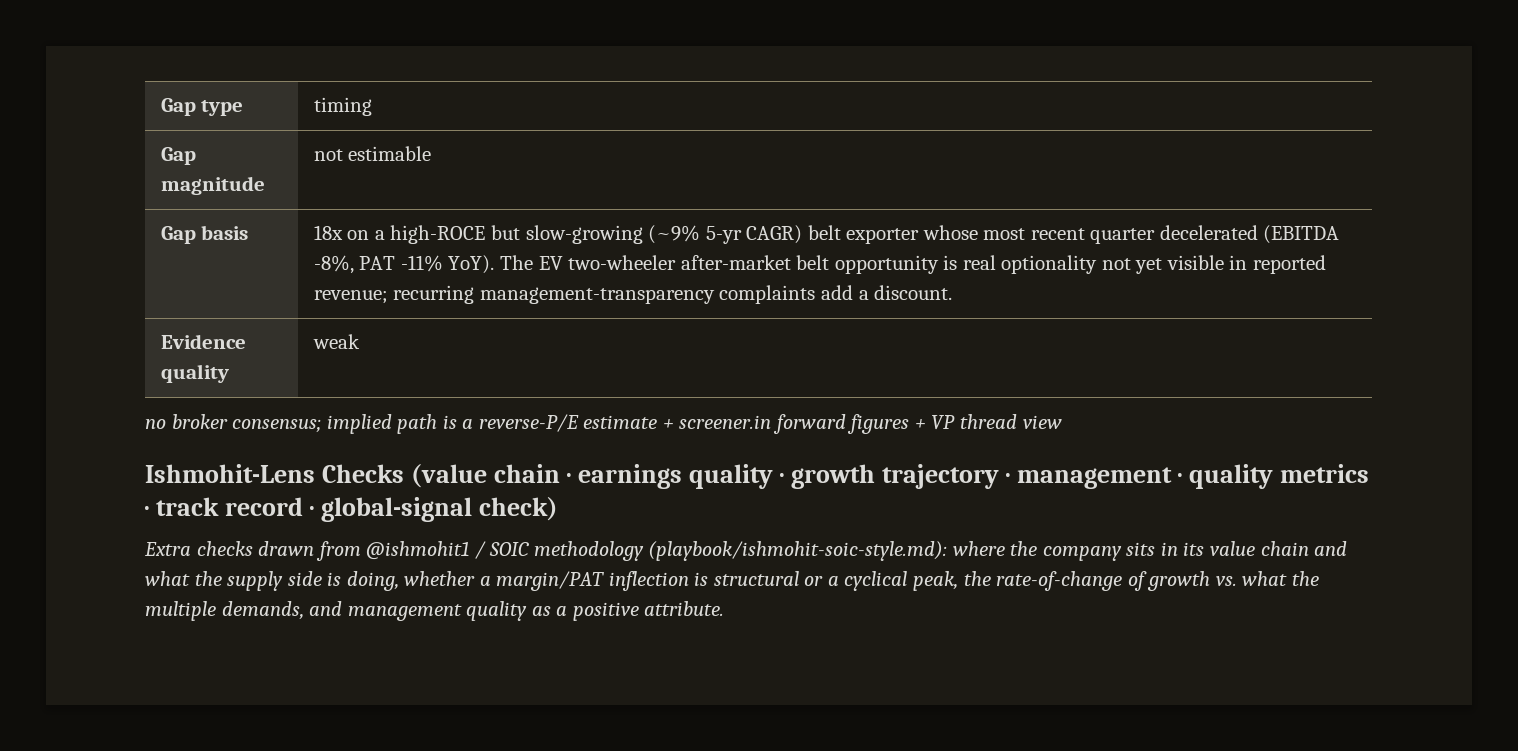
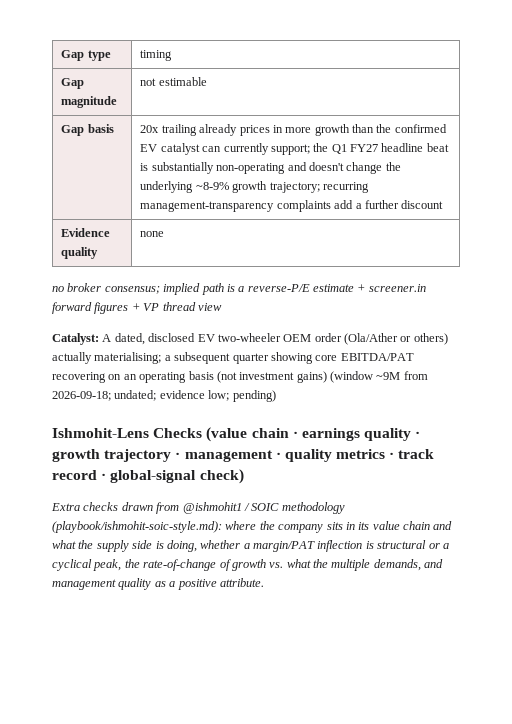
[313,225,1340,244] [313,255,1326,274] [313,290,388,304] 18x on a high-ROCE but slow-growing (~9% 5-yr CAGR) belt exporter whose most recent quarter decelerated (EBITDA -8%, PAT -11% YoY). The EV two-wheeler after-market belt opportunity is real optionality not yet visible in reported revenue; -> [140,124,447,136] [140,143,449,155] [140,162,401,174] [140,181,320,193] 20x trailing already prices in more growth than the confirmed EV catalyst can currently support; the Q1 FY27 headline beat is substantially non-operating and doesn't change the underlying ~8-9% growth trajectory;
[874,285,953,300] discount. -> [364,200,444,209] further discount
[312,334,360,349] | weak -> [140,231,165,237] | none
(1062, 422) none -> [52,333,448,345] [52,352,414,364] [52,371,428,383] [52,390,276,402] // Catalyst: A dated, disclosed EV two-wheeler OEM order (Ola/Ather or others) actually materialising; a subsequent quarter showing core EBITDA/PAT recovering on an operating basis (not investment gains) (window ~9M from 2026-09-18; undated; evidence low; pending)

